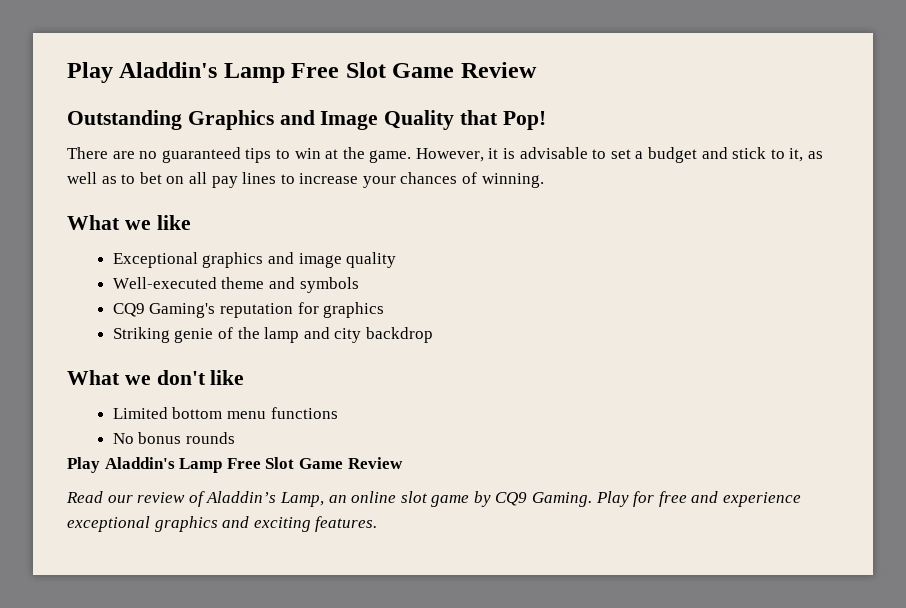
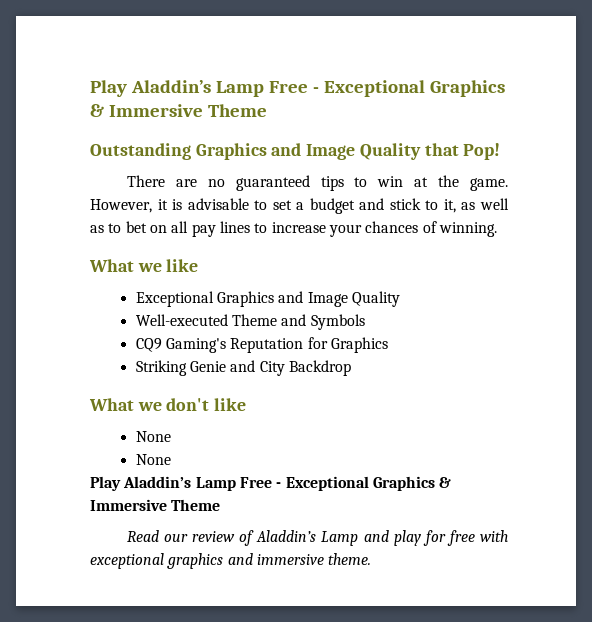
[67,62,537,83] Play Aladdin's Lamp Free Slot Game Review -> [90,80,505,97] [90,104,267,117] Play Aladdin’s Lamp Free - Exceptional Graphics & Immersive Theme
[202,252,397,268] [112,277,359,293] [112,302,385,318] [112,327,433,343] [67,370,245,385] [112,407,338,419] [112,432,236,444] [67,457,403,473] graphics and image quality // Well-executed theme and symbols // CQ9 Gaming's reputation for graphics // Striking genie of the lamp and city backdrop // What we don't like // Limited bottom menu functions // No bonus rounds // Play Aladdin's Lamp Free Slot Game Review -> [216,291,400,307] [135,314,365,330] [135,337,388,353] [135,360,351,376] [89,398,247,411] [135,431,171,442] [135,454,171,465] [90,476,452,491] [90,499,221,511] Graphics and Image Quality // Well-executed Theme and Symbols // CQ9 Gaming's Reputation for Graphics // Striking Genie and City Backdrop // What we don't like // None // None // Play Aladdin’s Lamp Free - Exceptional Graphics & Immersive Theme
[279,491,802,507] Lamp, an online slot game by CQ9 Gaming. Play for free and experience -> [321,530,509,546] Lamp and play for free with
[253,516,378,532] exciting features. -> [256,553,372,565] immersive theme.

